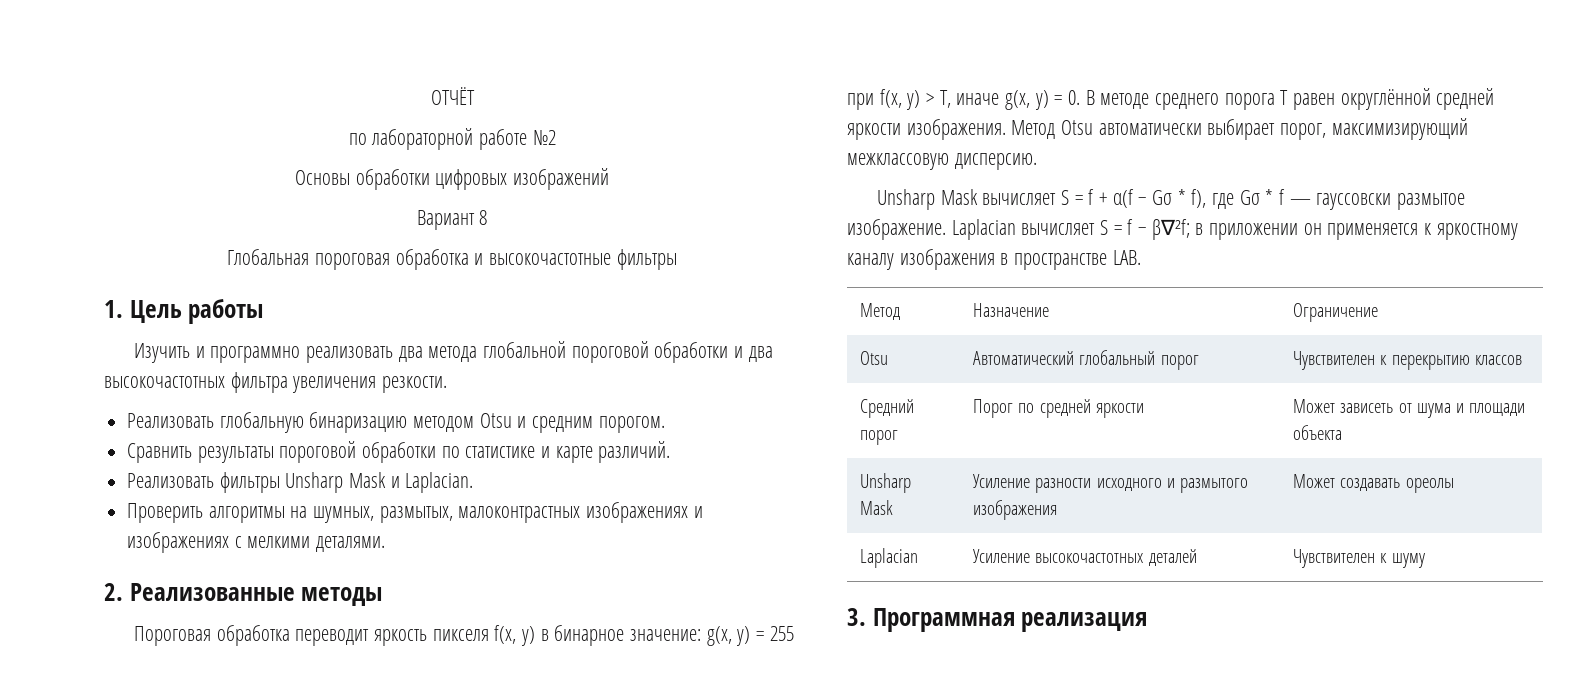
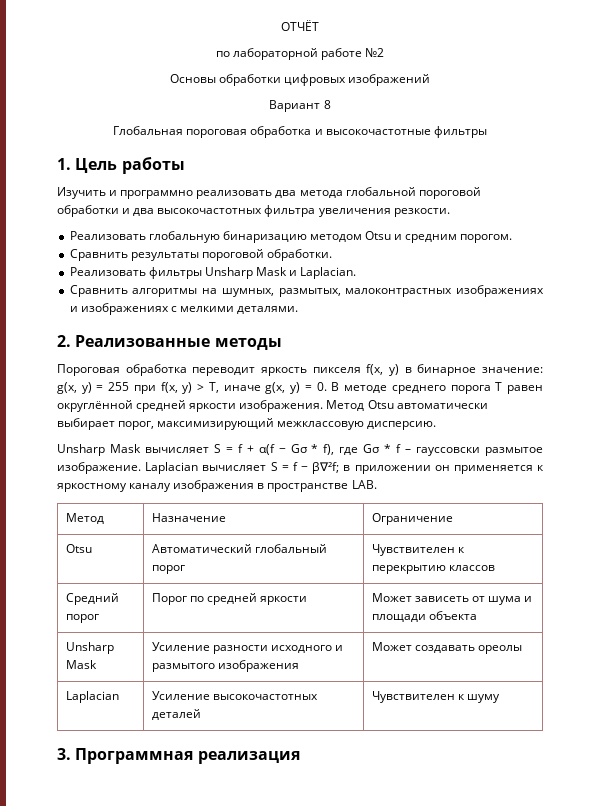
[362,441,671,463] обработки по статистике и карте различий. -> [266,249,332,261] обработки.
[127,503,204,523] Проверить -> [69,285,128,297] Сравнить
[1289,199,1311,205] — -> [405,449,412,453] –

